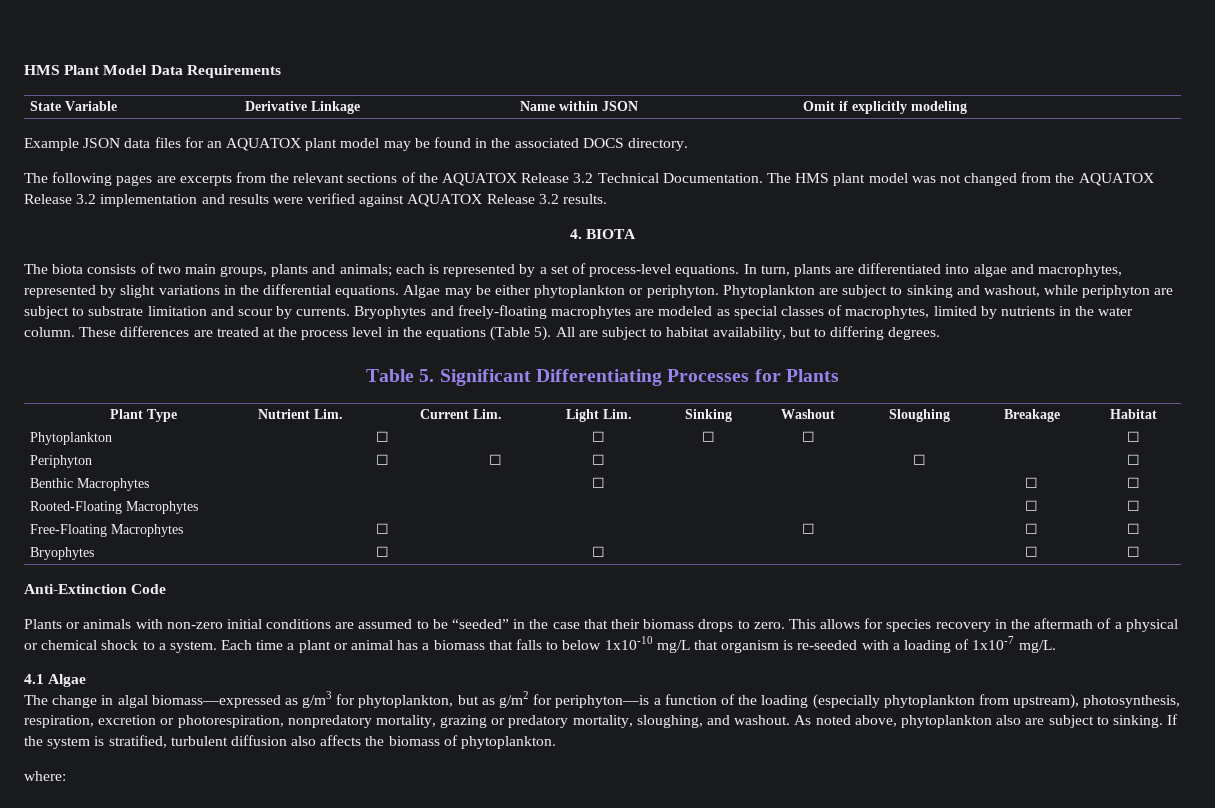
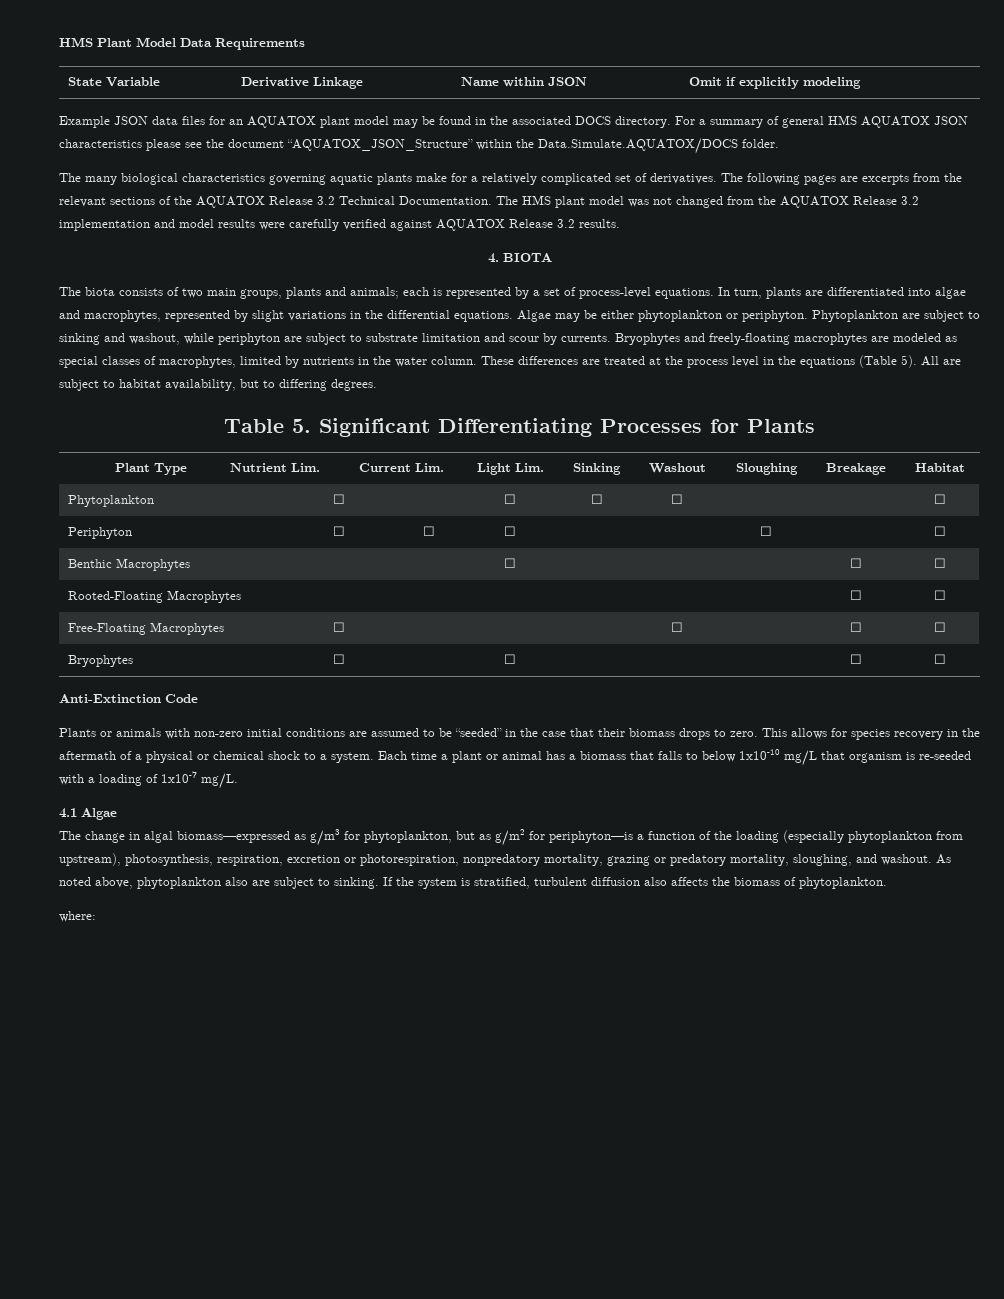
(688, 144) // -> [675,115,968,128] [59,138,779,154] [59,173,717,185] For a summary of general HMS AQUATOX JSON characteristics please see the document “AQUATOX_JSON_Structure” within the Data.Simulate.AQUATOX/DOCS folder. // The many biological characteristics governing aquatic plants make for a relatively complicated set of derivatives.
(225, 199) none -> [179,219,214,228] model
(303, 200) none -> [289,219,339,231] carefully

